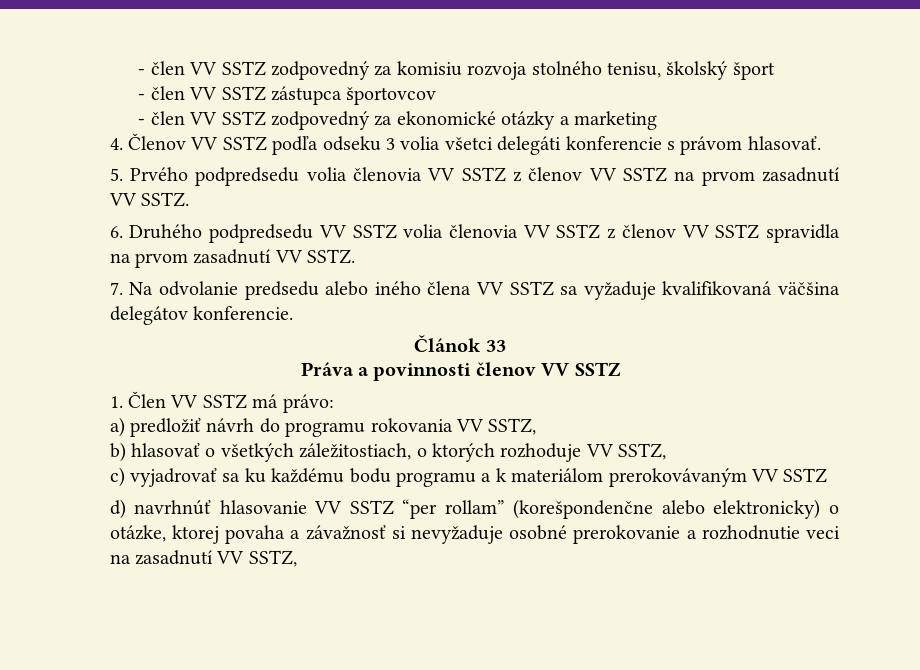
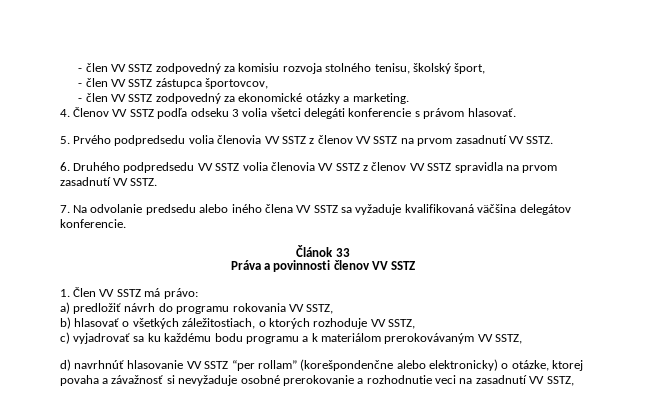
[732,62,775,80] šport -> [454,63,486,74] šport,
[346,87,437,105] športovcov -> [205,78,269,89] športovcov,
[573,111,657,130] marketing -> [352,93,409,104] marketing.
[783,468,828,483] SSTZ -> [495,334,523,344] SSTZ,

